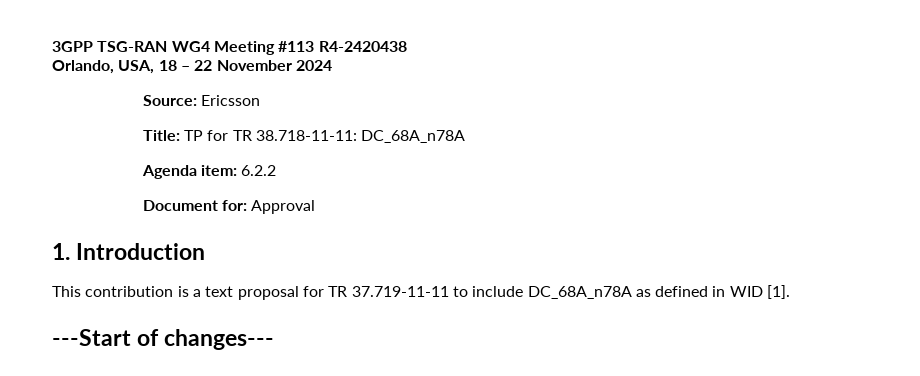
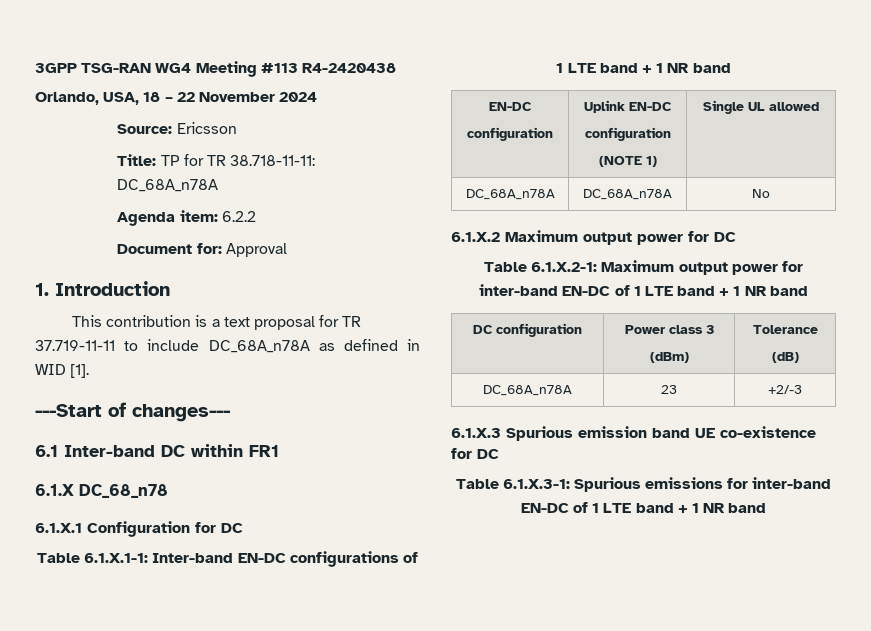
(275, 339) none -> [35,444,279,457] [35,484,168,498] [35,521,243,537] [37,551,418,567] [556,63,731,73] [489,102,532,111] [467,127,553,141] [584,100,672,113] [584,127,671,141] [598,156,657,167] [703,100,819,114] [465,189,555,200] [583,189,672,200] [752,189,770,198] [451,230,736,245] [484,260,803,275] [479,284,808,296] [473,323,582,337] [624,325,714,334] [649,352,689,363] [752,325,818,334] [771,352,799,363] [483,385,572,396] [661,385,677,394] [768,385,802,394] [451,426,816,441] [451,448,499,459] [455,477,832,492] [520,502,767,513] // 6.1 Inter-band DC within FR1 // 6.1.X DC_68_n78 // 6.1.X.1 Configuration for DC // Table 6.1.X.1-1: Inter-band EN-DC configurations of 1 LTE band + 1 NR band // EN-DC // configuration | Uplink EN-DC // configuration // (NOTE 1) | Single UL allowed // DC_68A_n78A | DC_68A_n78A | No // 6.1.X.2 Maximum output power for DC // Table 6.1.X.2-1: Maximum output power for inter-band EN-DC of 1 LTE band + 1 NR band // DC configuration | Power class 3 // (dBm) | Tolerance // (dB) // DC_68A_n78A | 23 | +2/-3 // 6.1.X.3 Spurious emission band UE co-existence for DC // Table 6.1.X.3-1: Spurious emissions for inter-band EN-DC of 1 LTE band + 1 NR band

